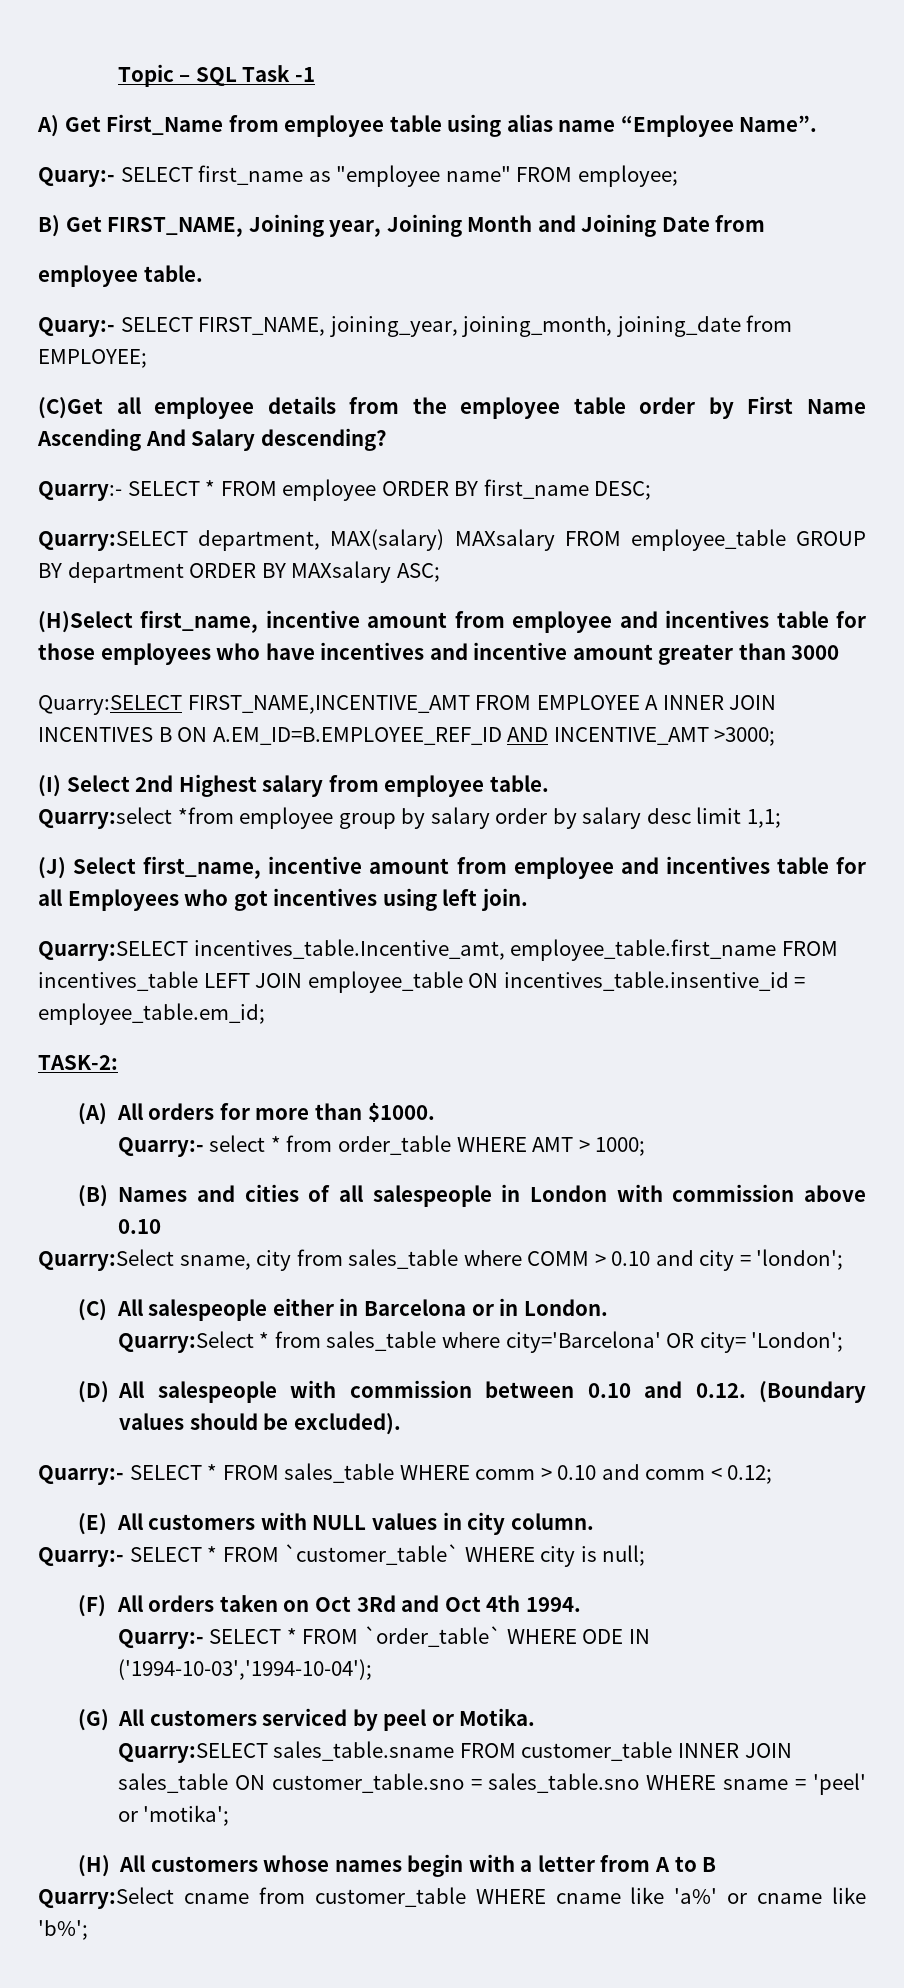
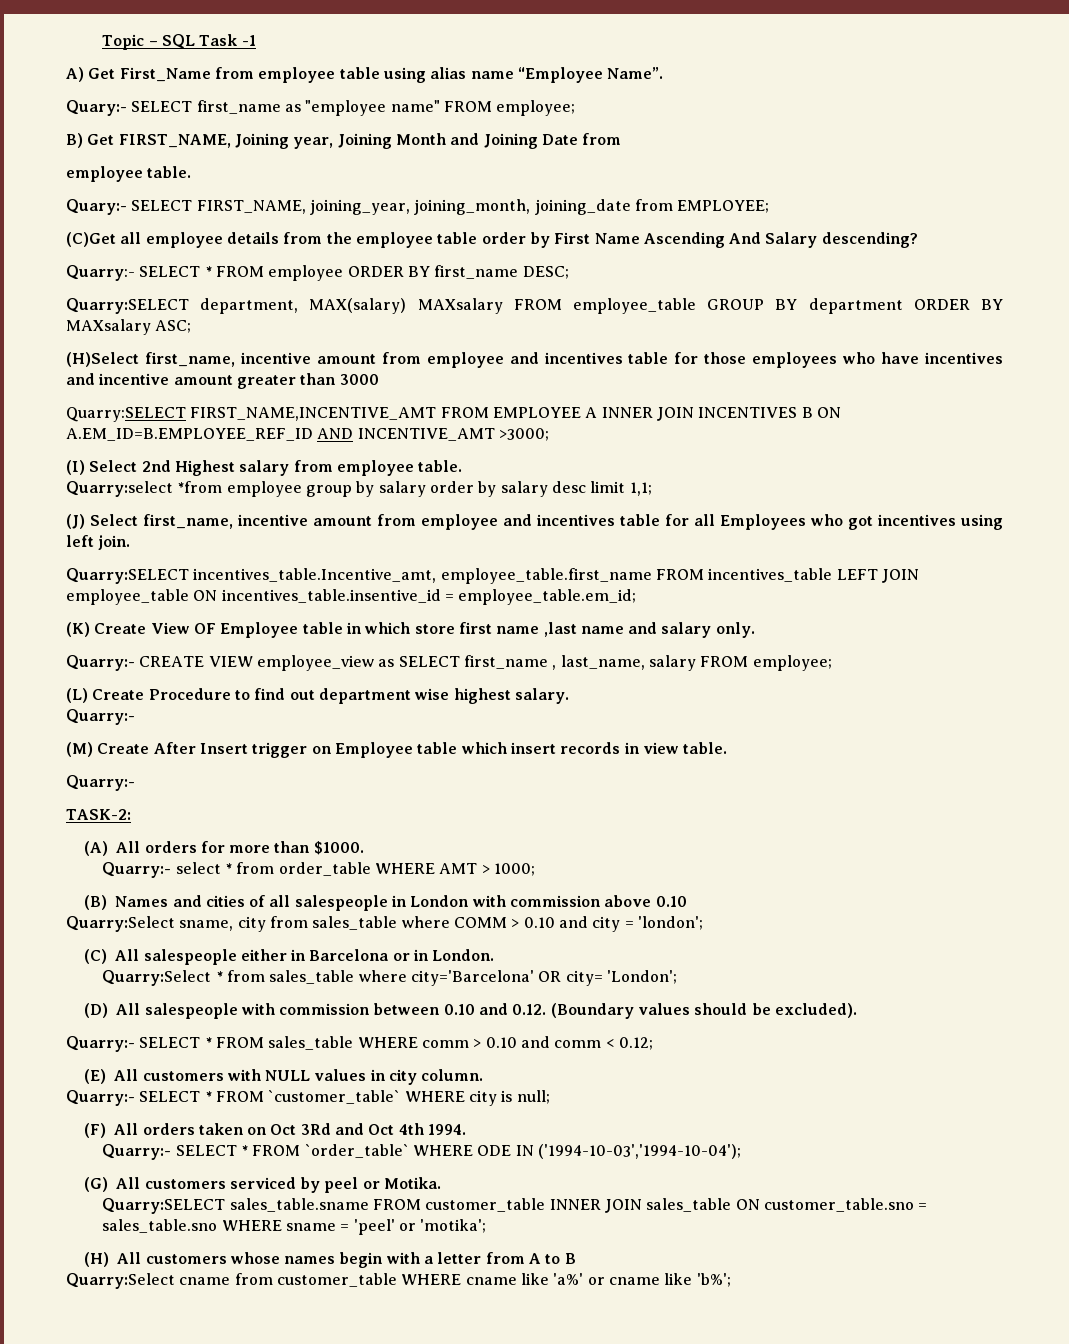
(265, 1014) none -> [66,622,755,638] [66,655,832,671] [66,688,569,704] [66,709,135,725] [66,742,728,758] [66,775,135,791] // (K) Create View OF Employee table in which store first name ,last name and salary only. // Quarry:- CREATE VIEW employee_view as SELECT first_name , last_name, salary FROM employee; // (L) Create Procedure to find out department wise highest salary. // Quarry:- // (M) Create After Insert trigger on Employee table which insert records in view table. // Quarry:-

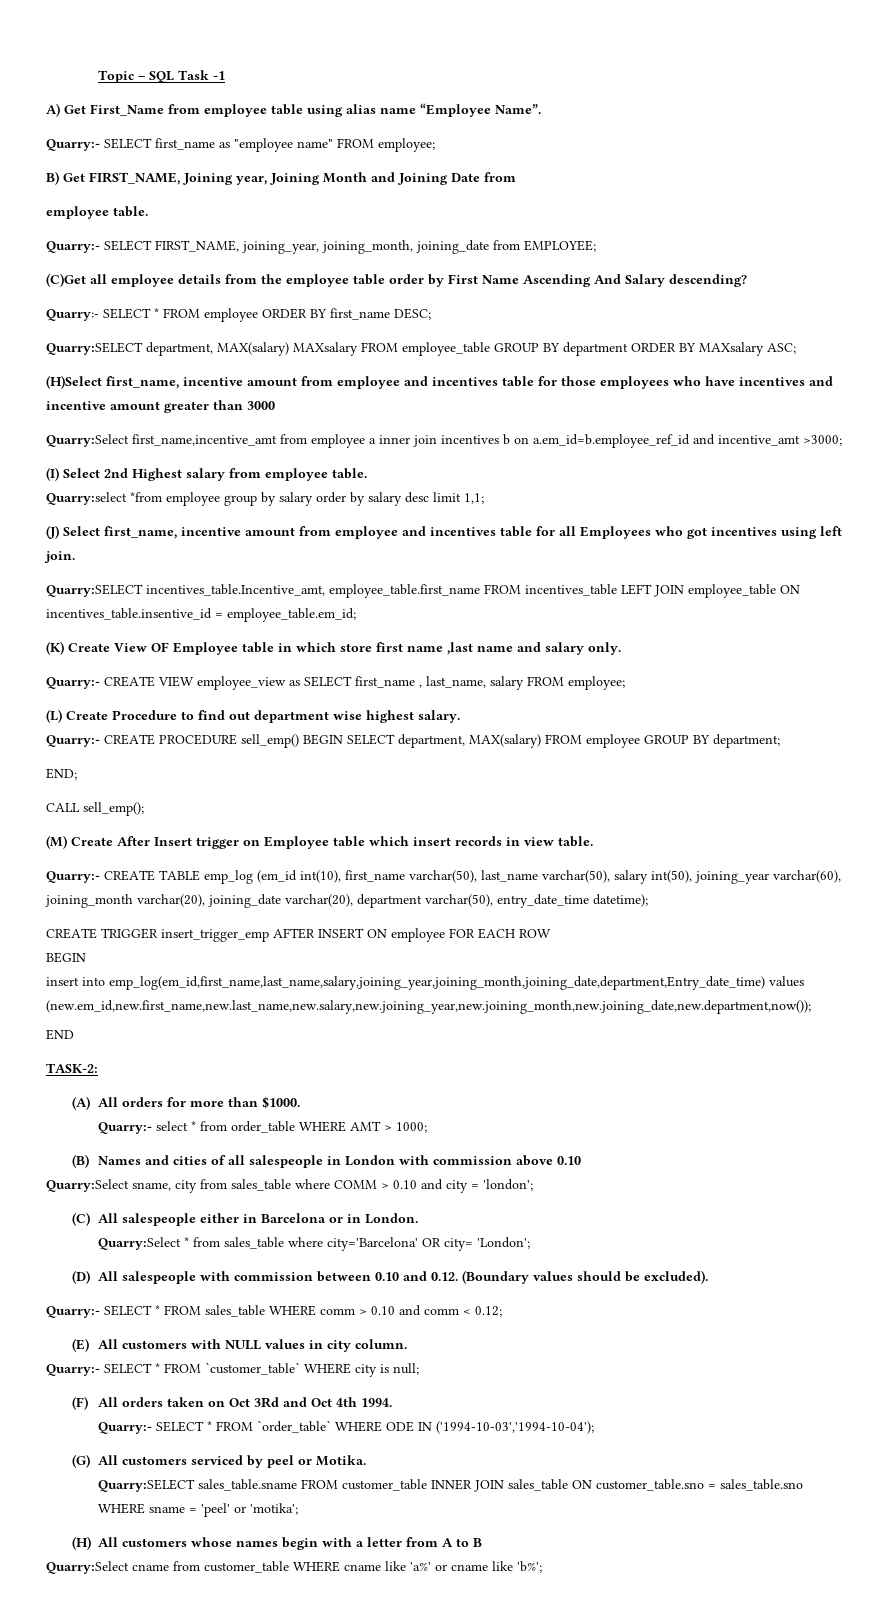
[66,100,127,116] Quary:- -> [46,139,100,151] Quarry:-
[66,199,127,215] Quary:- -> [46,241,100,253] Quarry:-
[66,407,841,422] [66,428,495,441] Quarry:SELECT FIRST_NAME,INCENTIVE_AMT FROM EMPLOYEE A INNER JOIN INCENTIVES B ON A.EM_ID=B.EMPLOYEE_REF_ID AND INCENTIVE_AMT -> [46,434,800,448] Quarry:Select first_name,incentive_amt from employee a inner join incentives b on a.em_id=b.employee_ref_id and incentive_amt
(135, 717) none -> [104,734,780,748] [46,768,77,780] [46,802,144,816] CREATE PROCEDURE sell_emp() BEGIN SELECT department, MAX(salary) FROM employee GROUP BY department; // END; // CALL sell_emp();
(135, 783) none -> [104,870,841,884] [45,894,648,908] [46,928,551,942] [46,952,86,963] [46,976,804,990] [46,1000,811,1014] [46,1029,74,1040] CREATE TABLE emp_log (em_id int(10), first_name varchar(50), last_name varchar(50), salary int(50), joining_year varchar(60), joining_month varchar(20), joining_date varchar(20), department varchar(50), entry_date_time datetime); // CREATE TRIGGER insert_trigger_emp AFTER INSERT ON employee FOR EACH ROW // BEGIN // insert into emp_log(em_id,first_name,last_name,salary,joining_year,joining_month,joining_date,department,Entry_date_time) values (new.em_id,new.first_name,new.last_name,new.salary,new.joining_year,new.joining_month,new.joining_date,new.department,now()); // END

